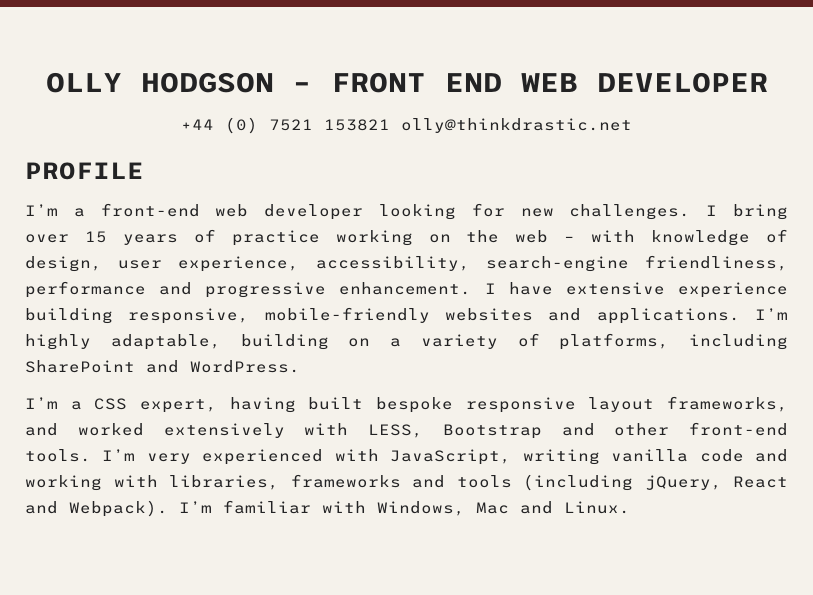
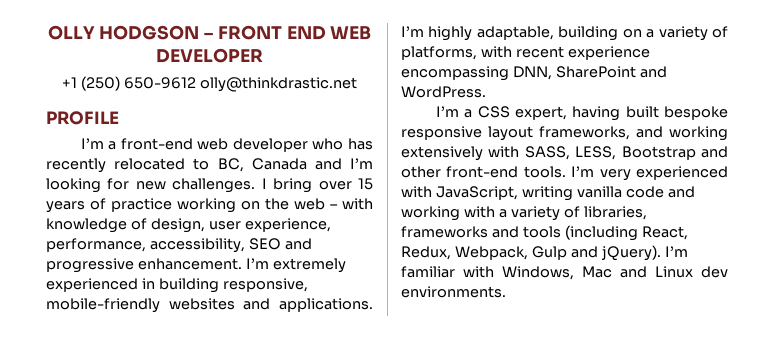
[181,117,390,134] +44 (0) 7521 153821 -> [62,76,196,91] +1 (250) 650-9612
(364, 212) none -> [312,138,373,150] [46,158,373,173] who has recently relocated to BC, Canada and I’m
[315,255,788,272] [25,281,788,298] accessibility, search-engine friendliness, performance and progressive enhancement. I have extensive experience -> [46,238,312,253] [46,258,346,273] [46,278,155,292] performance, accessibility, SEO and progressive enhancement. I’m extremely experienced in
[689,334,788,350] including -> [480,46,650,60] [401,66,552,81] with recent experience encompassing DNN,
[77,423,144,436] worked -> [669,126,728,141] working
(349, 429) none -> [524,146,570,160] SASS,
(158, 481) none -> [498,206,580,221] a variety of
[644,475,788,490] [25,500,168,517] jQuery, React and Webpack). -> [641,226,688,240] [401,245,661,261] React, Redux, Webpack, Gulp and jQuery).
[564,501,630,514] Linux. -> [655,266,728,278] [401,286,506,298] Linux dev environments.

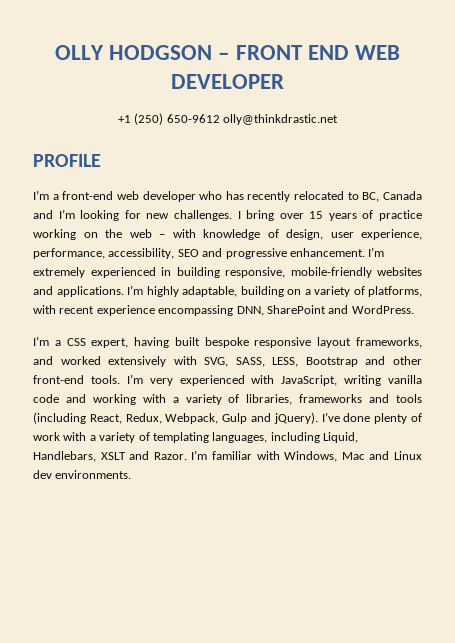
[669,126,728,141] working -> [60,356,101,365] worked
(520, 152) none -> [204,357,229,367] SVG,
(661, 253) none -> [321,412,423,424] [33,432,358,443] [33,451,187,462] I’ve done plenty of work with a variety of templating languages, including Liquid, Handlebars, XSLT and Razor.

